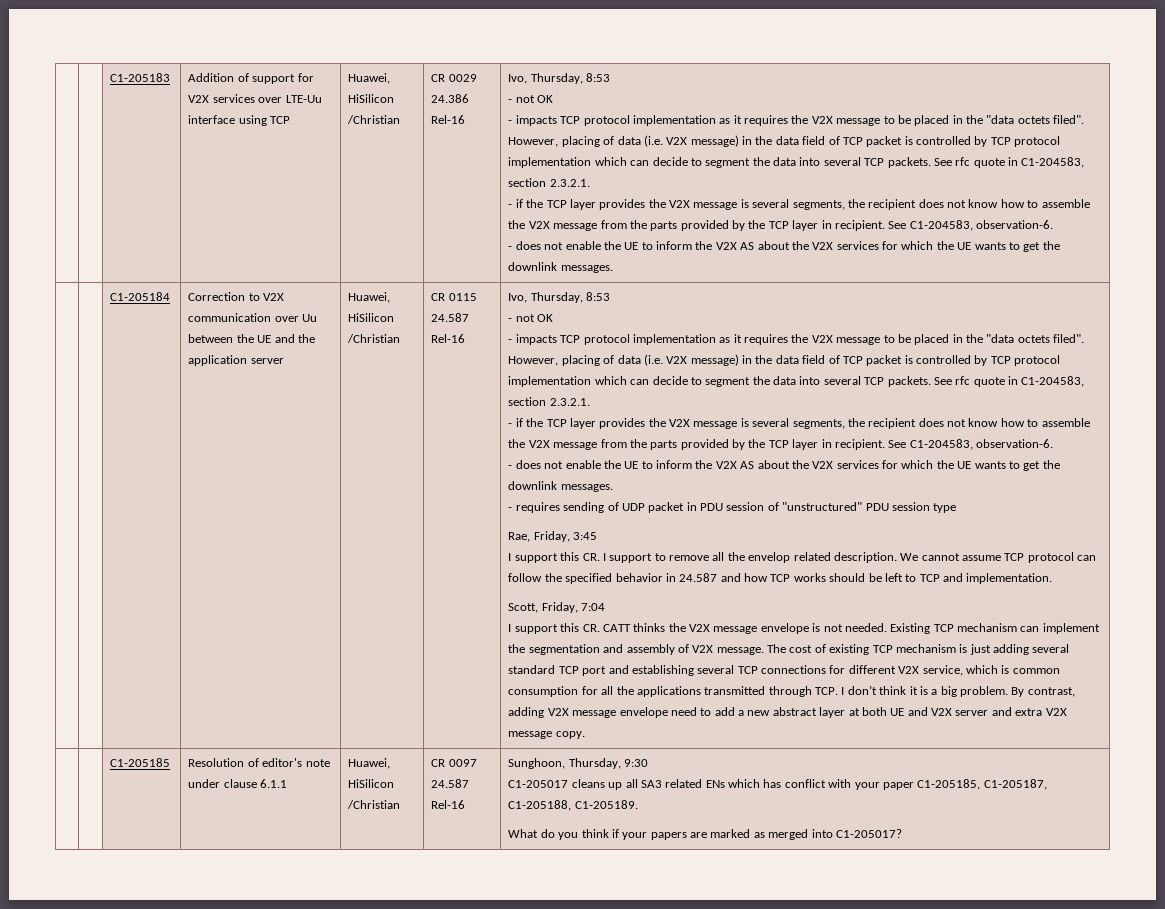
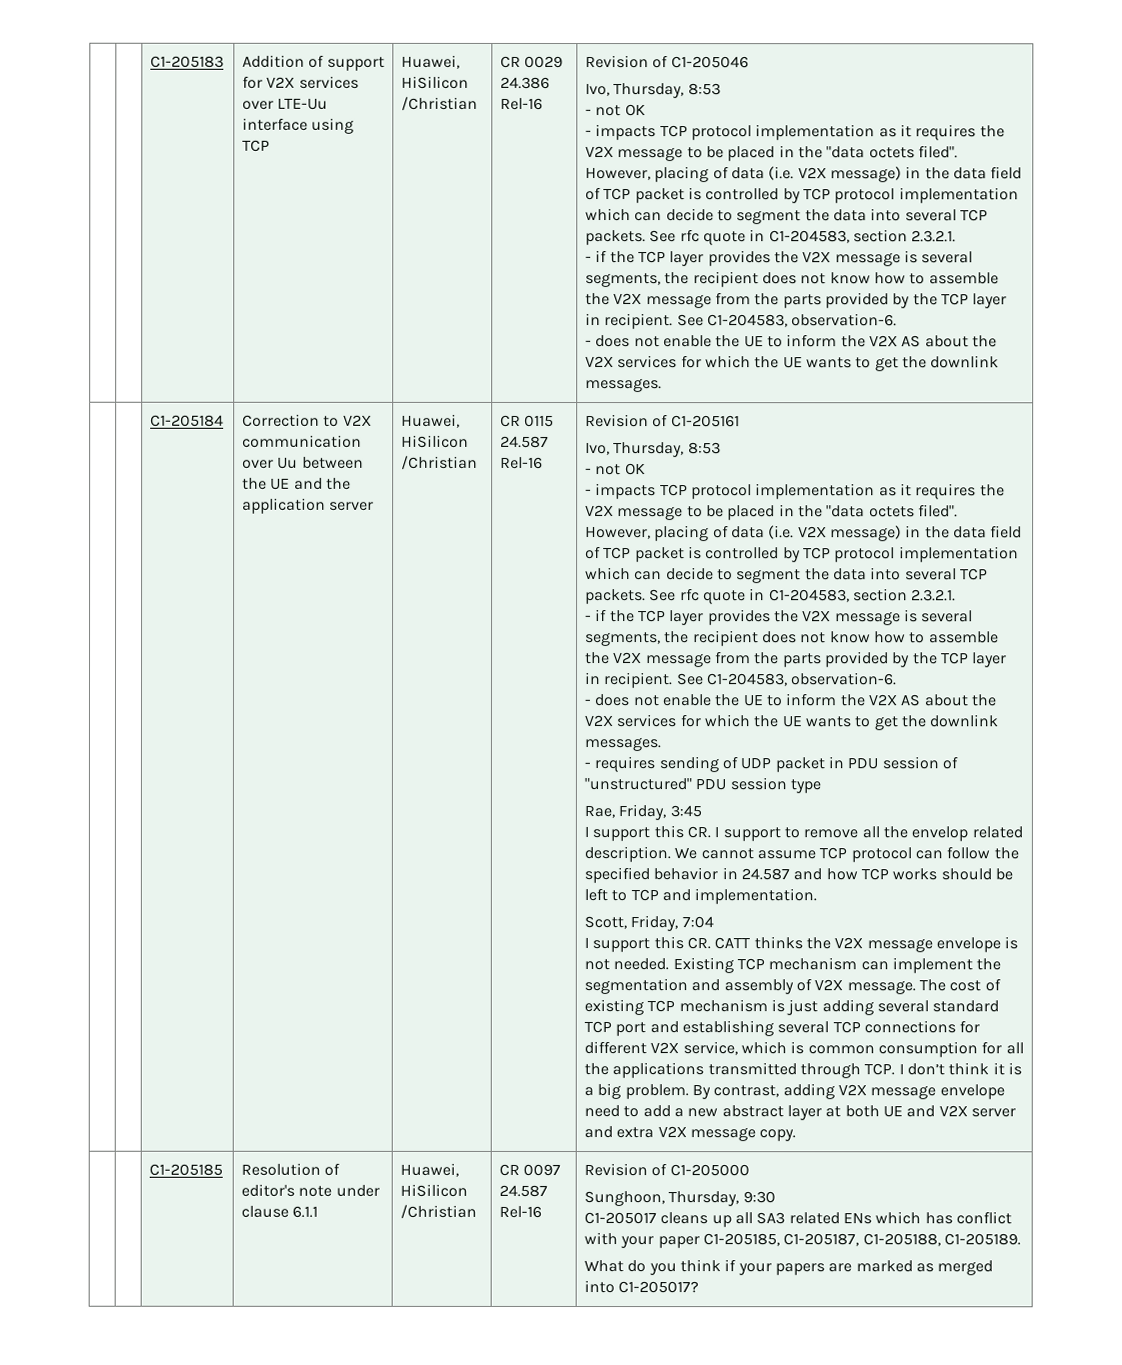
(466, 119) none -> [585,55,749,69] Revision of C1-205046 //
(466, 338) none -> [585,414,740,428] Revision of C1-205161 //
(466, 804) none -> [584,1163,750,1177] Revision of C1-205000 //

